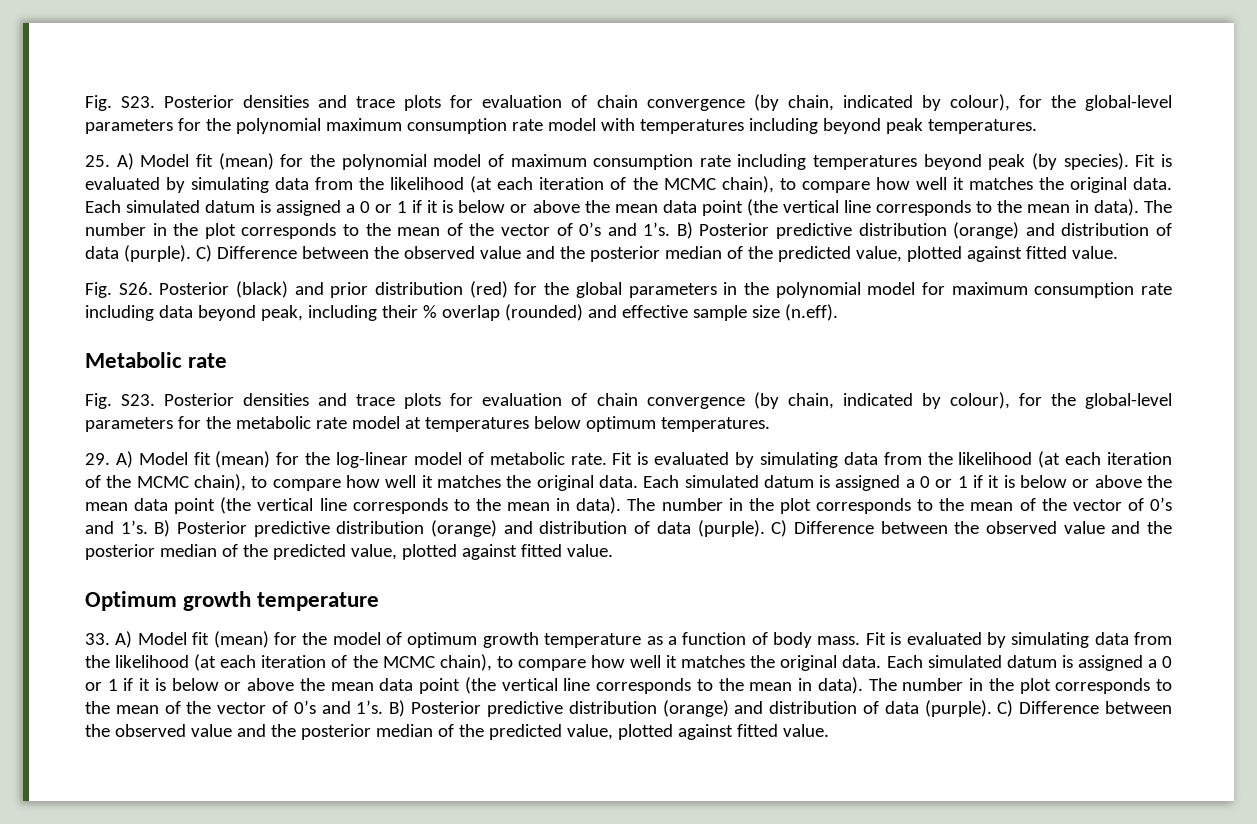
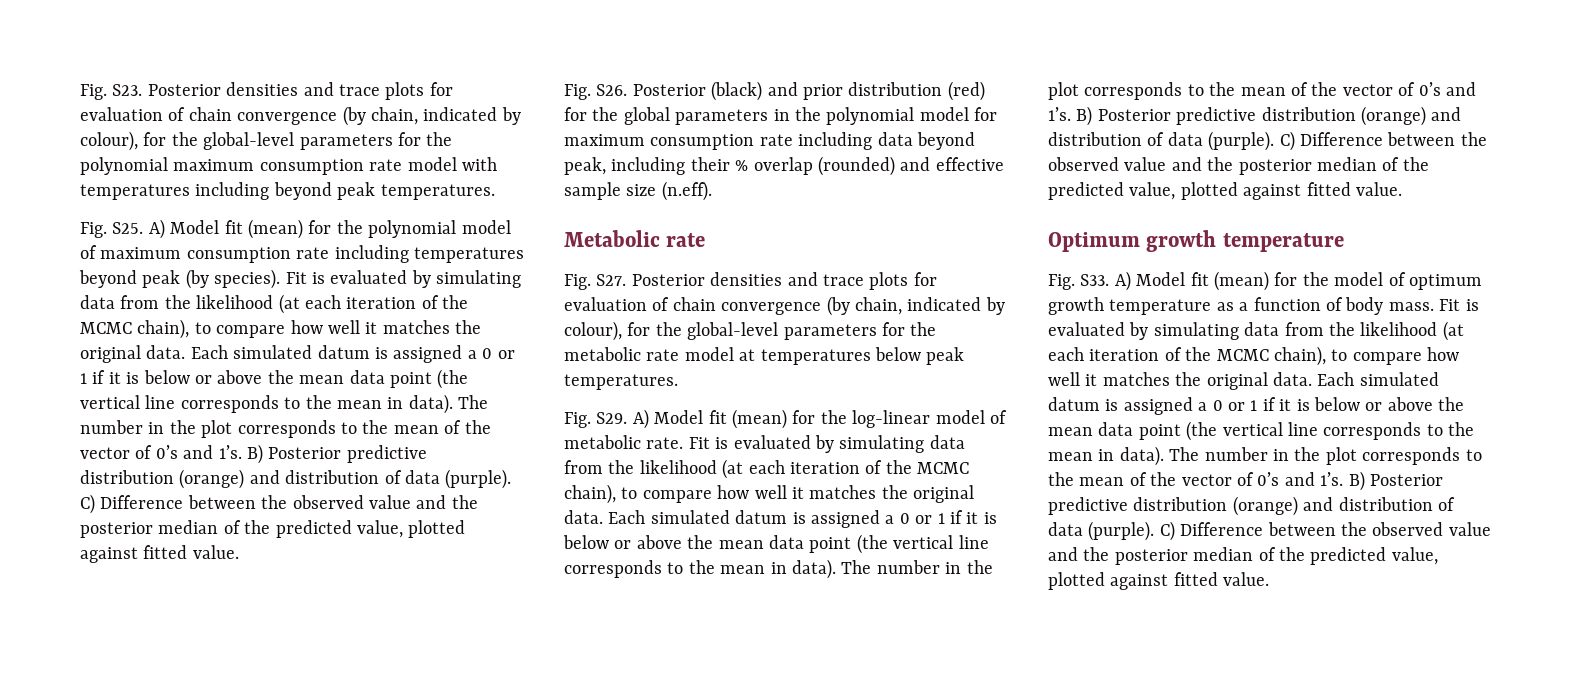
[85,155,110,167] 25. -> [80,222,144,238] Fig. S25.
[121,394,156,406] S23. -> [596,274,627,286] S27.
[585,416,770,432] [85,453,110,465] optimum temperatures. // 29. -> [926,347,965,365] [564,374,678,390] [564,412,628,428] peak temperatures. // Fig. S29.
[85,633,110,645] 33. -> [1048,274,1110,290] Fig. S33.

